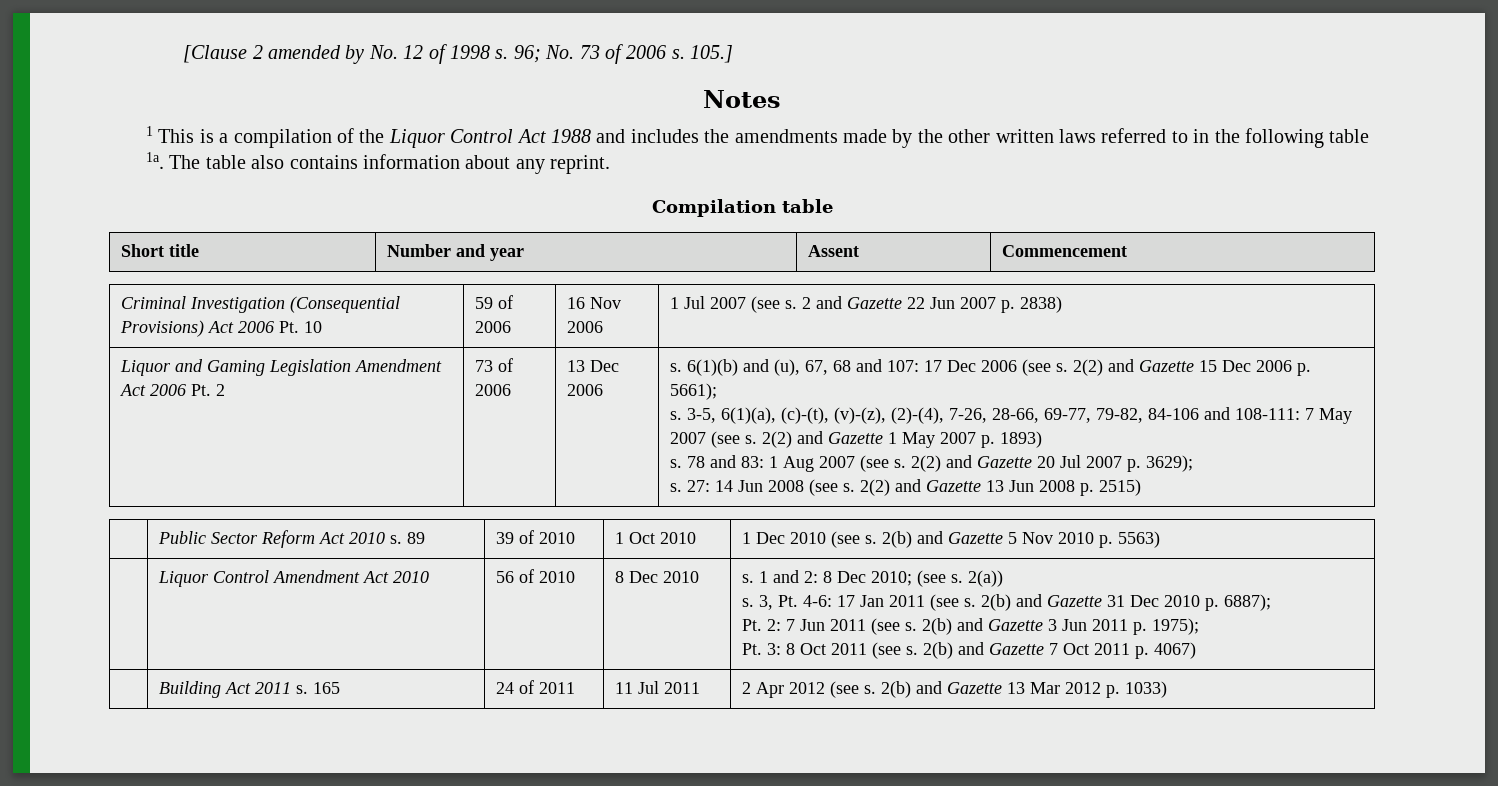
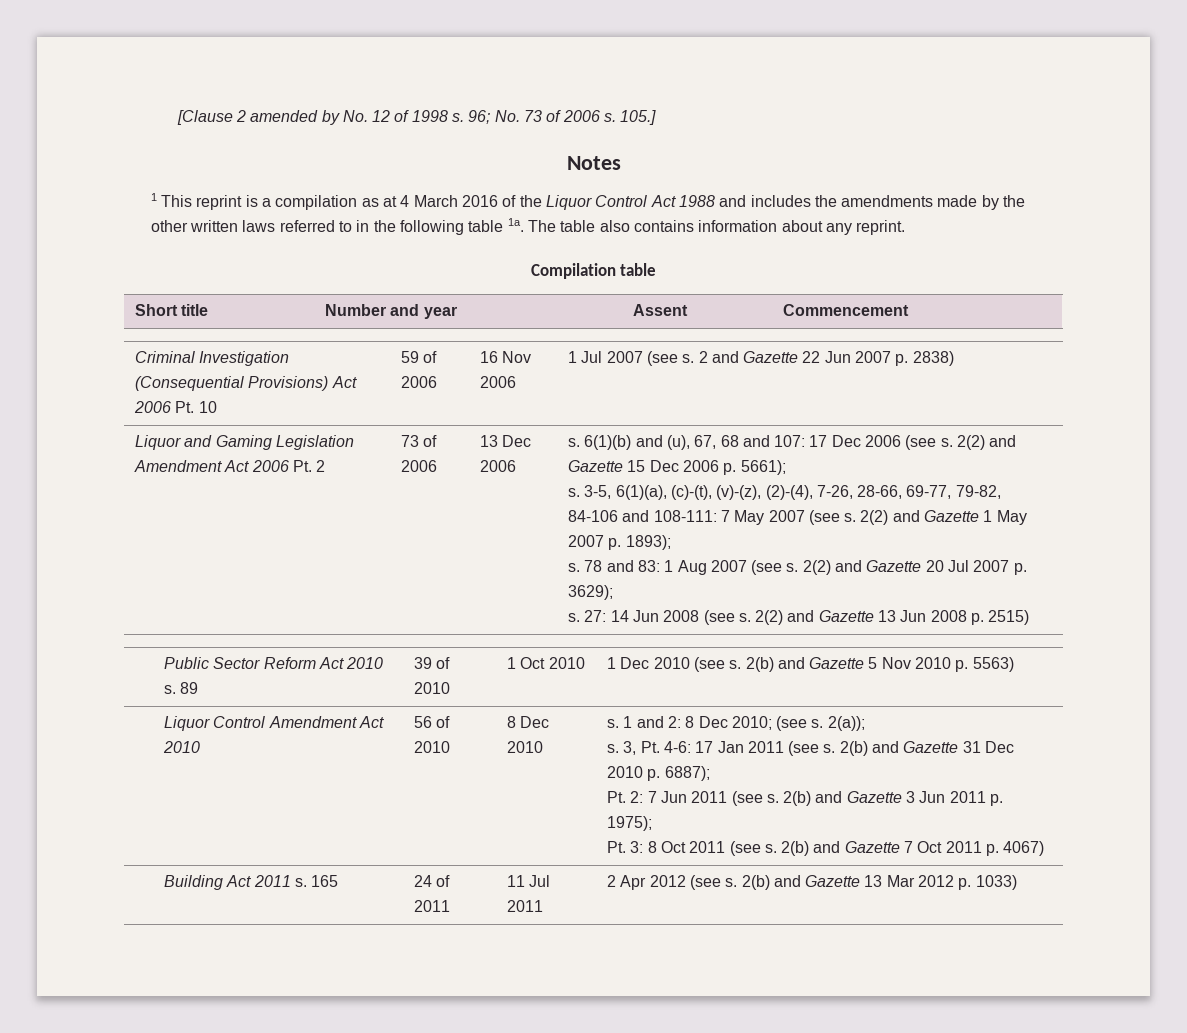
(195, 136) none -> [196,195,243,210] reprint
(332, 138) none -> [361,195,498,207] as at 4 March 2016
[1000,431,1043,448] 1893) -> [625,535,671,550] 1893);
[968,570,1004,587] 2(a)) -> [827,716,865,731] 2(a));

